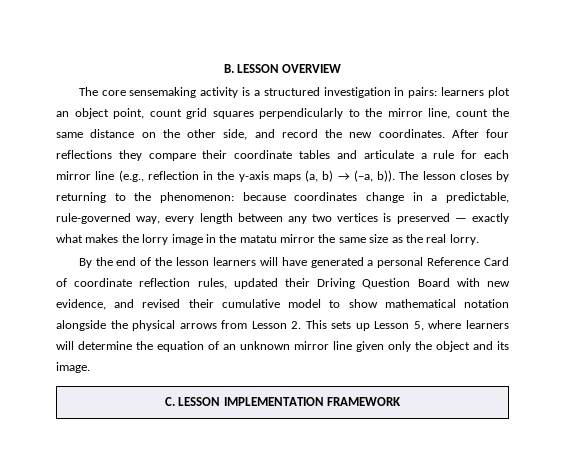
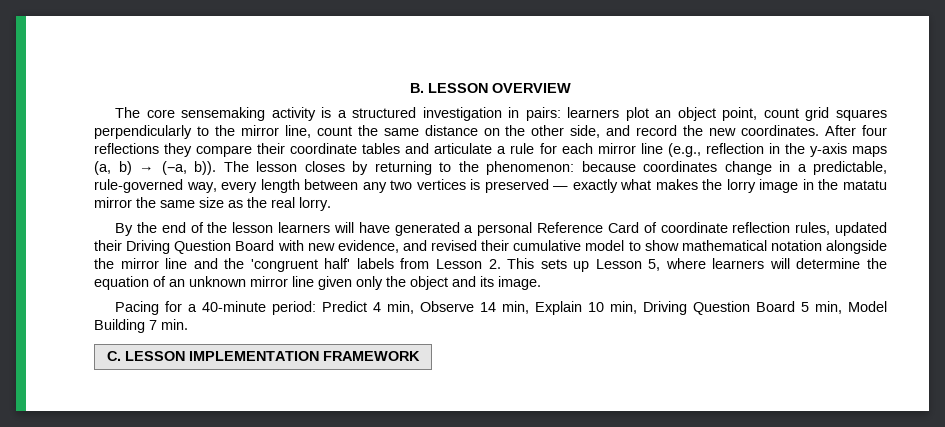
[132,320,217,331] physical arrows -> [120,258,394,272] mirror line and the 'congruent half' labels
(90, 367) none -> [114,301,888,315] [94,319,188,333] // Pacing for a 40-minute period: Predict 4 min, Observe 14 min, Explain 10 min, Driving Question Board 5 min, Model Building 7 min.

